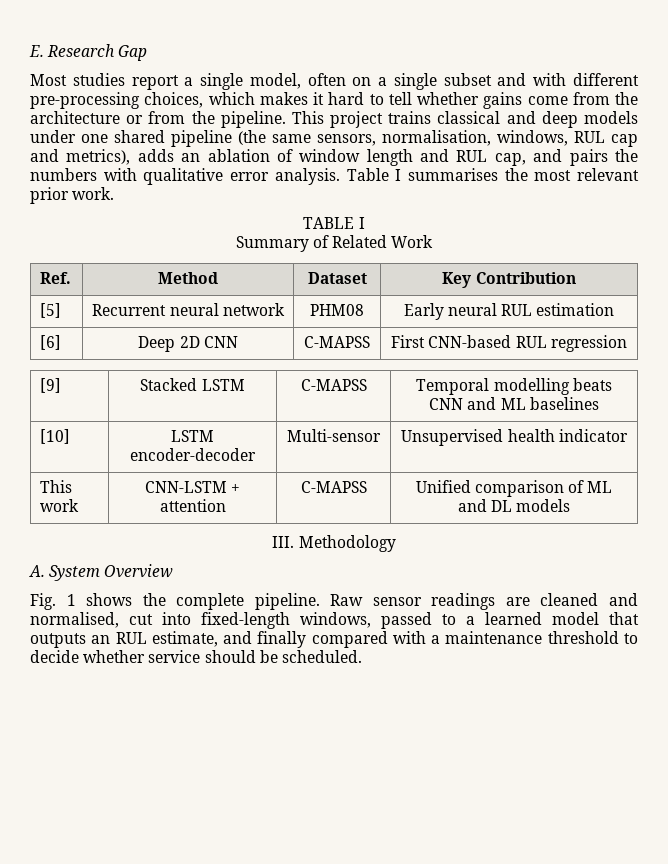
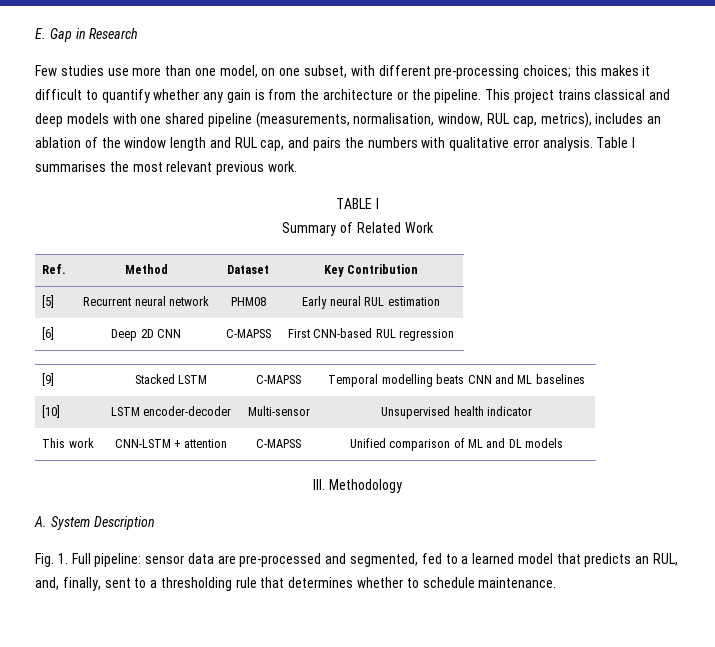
(44, 51) none -> [49,28,86,42] Gap in
[118,45,148,61] [30,73,639,90] [30,92,568,109] Gap // Most studies report a single model, often on a single subset and with different pre-processing choices, which makes it hard to tell whether gains come -> [35,65,651,79] [35,89,265,103] // Few studies use more than one model, on one subset, with different pre-processing choices; this makes it difficult to quantify whether any gain is
[148,111,186,124] from -> (408, 95) none
[30,130,76,143] under -> [112,113,137,124] with
[238,130,638,147] [30,149,174,165] (the same sensors, normalisation, windows, RUL cap and metrics), adds -> [255,112,644,128] (measurements, normalisation, window, RUL cap, metrics), includes
(293, 155) none -> [101,137,121,148] the
[30,187,69,204] prior -> [216,161,265,175] previous
[104,564,174,578] Overview -> [93,516,155,530] Description
[66,593,638,610] [30,612,432,629] 1 shows the complete pipeline. Raw sensor readings are cleaned and normalised, cut into fixed-length windows, passed -> [57,553,442,567] 1. Full pipeline: sensor data are pre-processed and segmented, fed
[30,631,638,648] [30,650,362,663] outputs an RUL estimate, and finally compared with a maintenance threshold to decide whether service should be scheduled. -> [584,553,679,567] [35,577,557,591] predicts an RUL, and, finally, sent to a thresholding rule that determines whether to schedule maintenance.

